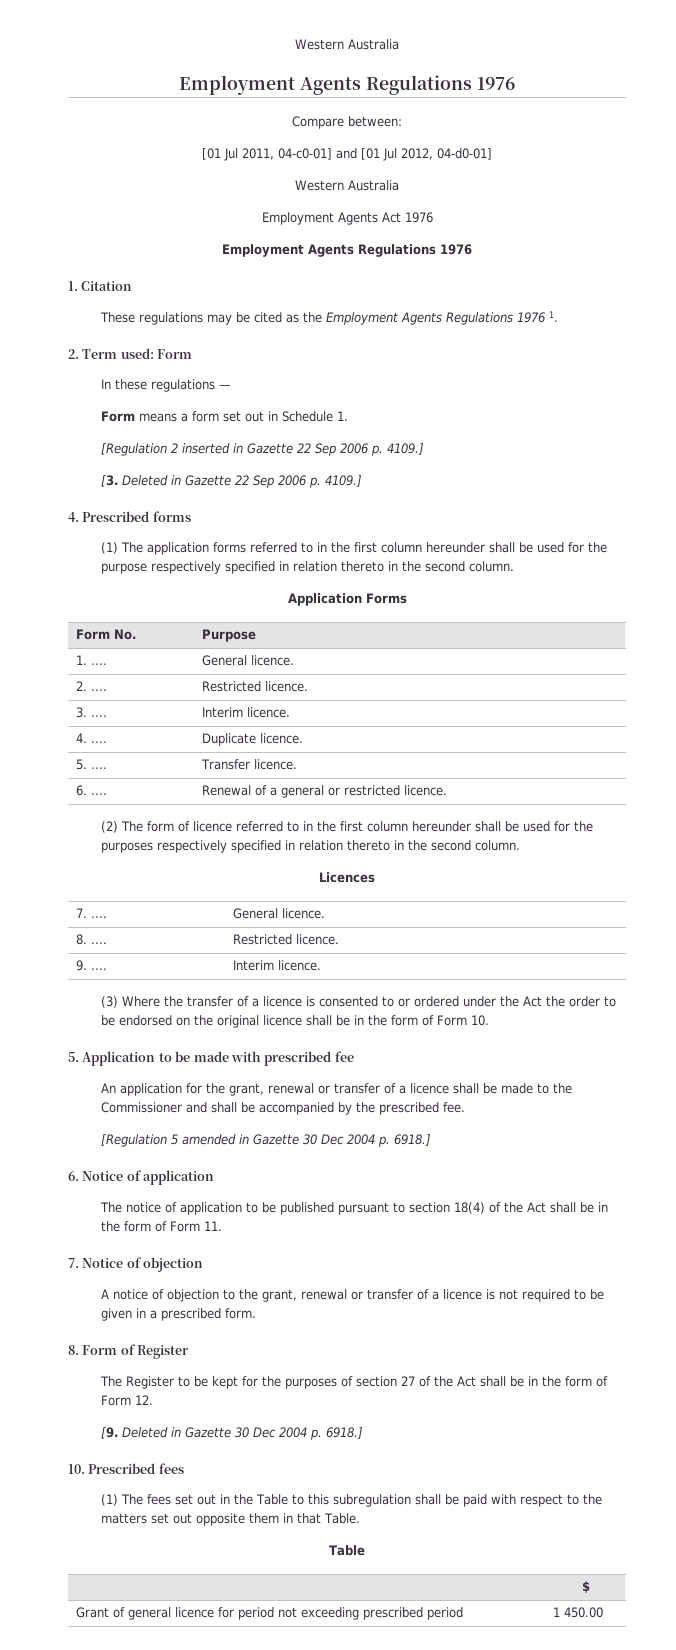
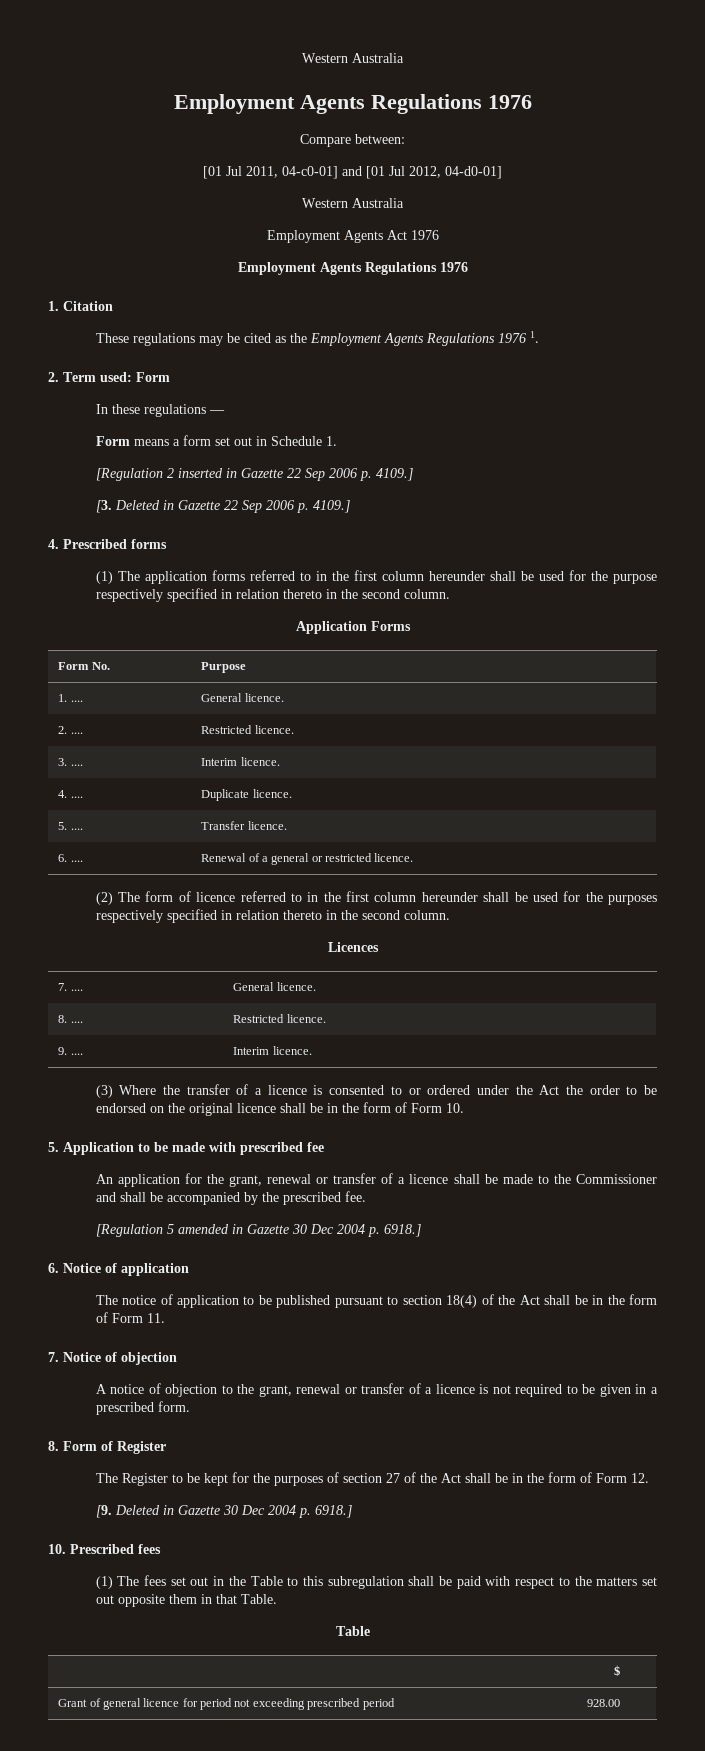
[553,1607,604,1618] 1 450.00 -> [587,1699,621,1707] 928.00

